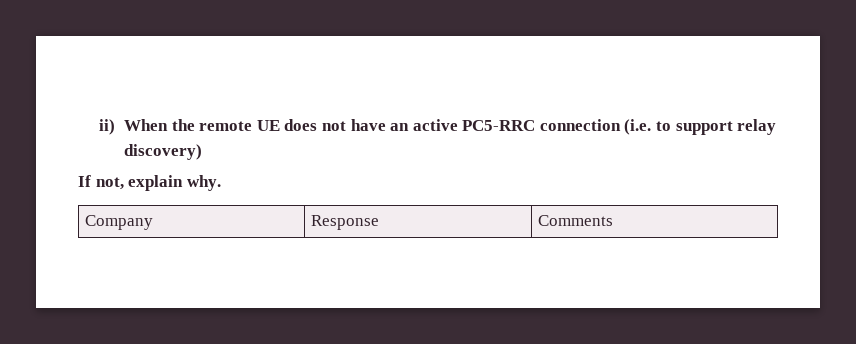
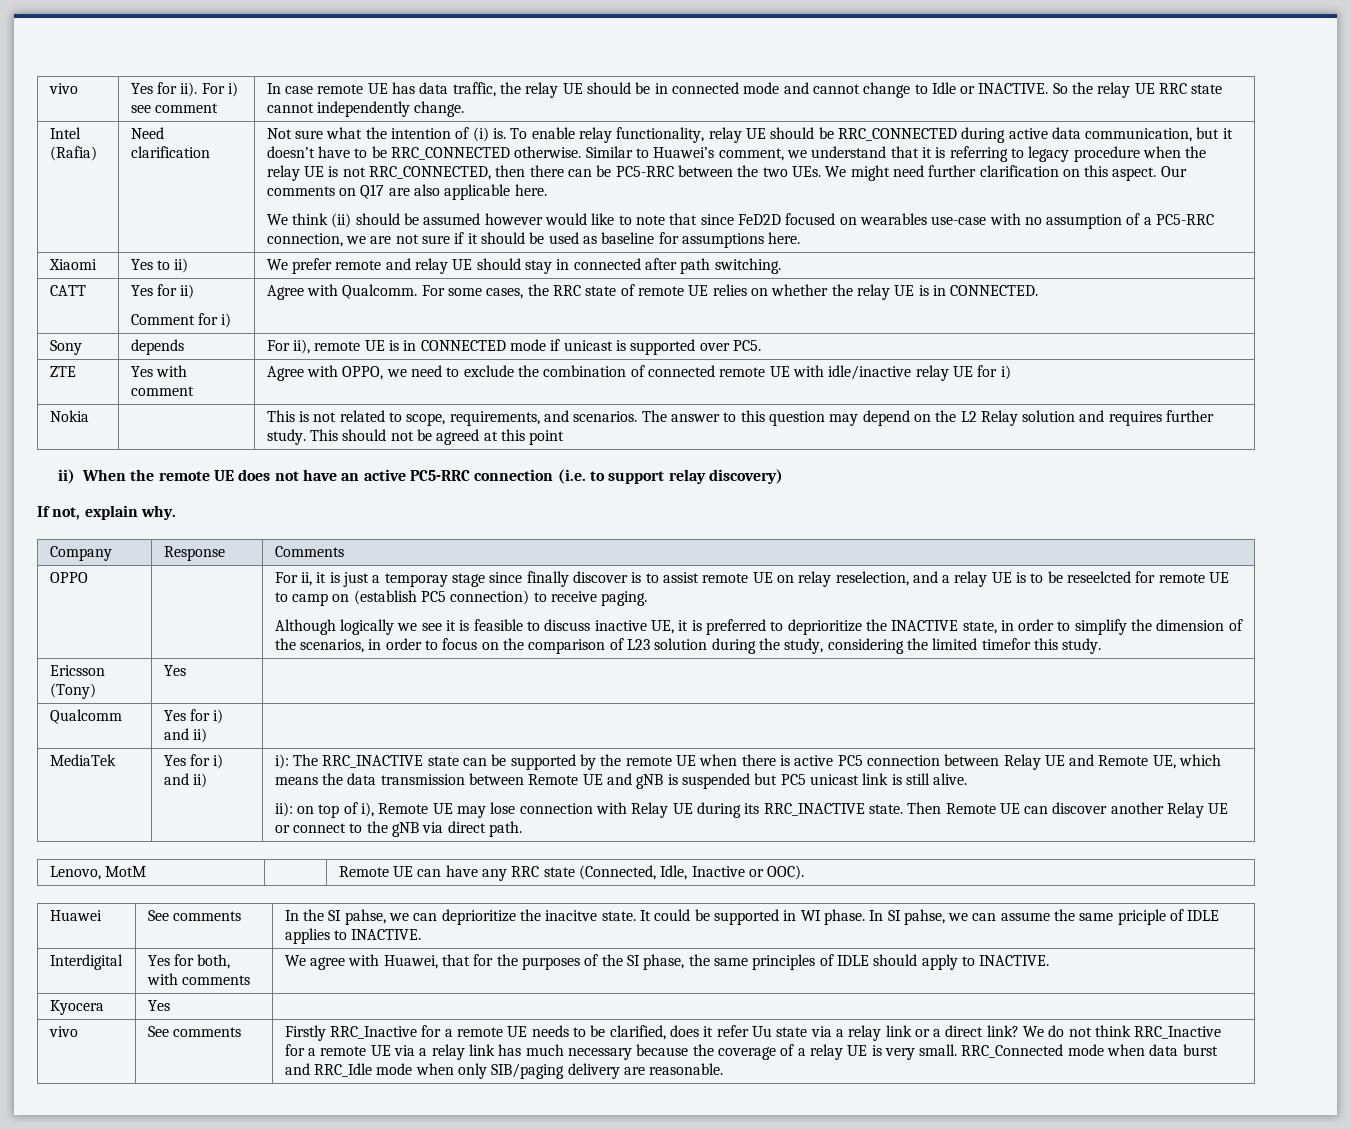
(99, 127) none -> [48,83,78,94] [130,82,239,97] [130,103,219,113] [266,82,1223,98] [266,101,465,117] [49,127,81,139] [49,146,97,161] [130,127,164,139] [130,146,210,158] [266,127,1233,143] [266,146,1207,162] [266,165,1187,181] [266,184,547,200] [266,213,1215,229] [266,232,801,248] [48,259,97,270] [130,258,189,273] [266,258,781,274] [49,285,86,296] [130,284,195,299] [130,313,232,328] [266,284,1039,300] [49,340,82,355] [130,339,184,355] [266,339,761,355] [49,366,76,377] [130,365,188,377] [130,386,194,396] [266,365,1011,381] [49,410,89,422] [266,410,1215,426] [266,429,565,445] vivo | Yes for ii). For i) see comment | In case remote UE has data traffic, the relay UE should be in connected mode and cannot change to Idle or INACTIVE. So the relay UE RRC state cannot independently change. // Intel (Rafia) | Need clarification | Not sure what the intention of (i) is. To enable relay functionality, relay UE should be RRC_CONNECTED during active data communication, but it doesn’t have to be RRC_CONNECTED otherwise. Similar to Huawei’s comment, we understand that it is referring to legacy procedure when the relay UE is not RRC_CONNECTED, then there can be PC5-RRC between the two UEs. We might need further clarification on this aspect. Our comments on Q17 are also applicable here. // We think (ii) should be assumed however would like to note that since FeD2D focused on wearables use-case with no assumption of a PC5-RRC connection, we are not sure if it should be used as baseline for assumptions here. // Xiaomi | Yes to ii) | We prefer remote and relay UE should stay in connected after path switching. // CATT | Yes for ii) // Comment for i) | Agree with Qualcomm. For some cases, the RRC state of remote UE relies on whether the relay UE is in CONNECTED. // Sony | depends | For ii), remote UE is in CONNECTED mode if unicast is supported over PC5. // ZTE | Yes with comment | Agree with OPPO, we need to exclude the combination of connected remote UE with idle/inactive relay UE for i) // Nokia | | This is not related to scope, requirements, and scenarios. The answer to this question may depend on the L2 Relay solution and requires further study. This should not be agreed at this point //
(613, 220) none -> [49,572,88,583] [274,571,1230,587] [274,590,648,606] [274,619,1243,635] [274,638,1102,654] [49,665,105,676] [49,683,96,699] [163,665,186,676] [49,709,122,724] [163,709,224,724] [163,728,208,743] [49,754,116,766] [163,754,224,769] [163,773,208,788] [274,754,1222,770] [274,773,968,789] [274,802,1229,818] [274,821,522,837] [49,866,147,880] [338,865,805,881] [49,910,102,921] [147,910,242,921] [284,909,1220,925] [284,928,422,944] [49,954,123,970] [147,954,231,969] [146,973,251,985] [284,954,1050,970] [49,1000,104,1015] [147,1000,170,1011] [48,1026,78,1037] [147,1026,242,1037] [284,1025,1222,1041] [284,1044,1218,1060] [284,1063,724,1079] // OPPO | | For ii, it is just a temporay stage since finally discover is to assist remote UE on relay reselection, and a relay UE is to be reseelcted for remote UE to camp on (establish PC5 connection) to receive paging. // Although logically we see it is feasible to discuss inactive UE, it is preferred to deprioritize the INACTIVE state, in order to simplify the dimension of the scenarios, in order to focus on the comparison of L23 solution during the study, considering the limited timefor this study. // Ericsson (Tony) | Yes | // Qualcomm | Yes for i) and ii) | // MediaTek | Yes for i) and ii) | i): The RRC_INACTIVE state can be supported by the remote UE when there is active PC5 connection between Relay UE and Remote UE, which means the data transmission between Remote UE and gNB is suspended but PC5 unicast link is still alive. // ii): on top of i), Remote UE may lose connection with Relay UE during its RRC_INACTIVE state. Then Remote UE can discover another Relay UE or connect to the gNB via direct path. // Lenovo, MotM | | Remote UE can have any RRC state (Connected, Idle, Inactive or OOC). // Huawei | See comments | In the SI pahse, we can deprioritize the inacitve state. It could be supported in WI phase. In SI pahse, we can assume the same priciple of IDLE applies to INACTIVE. // Interdigital | Yes for both, with comments | We agree with Huawei, that for the purposes of the SI phase, the same principles of IDLE should apply to INACTIVE. // Kyocera | Yes | // vivo | See comments | Firstly RRC_Inactive for a remote UE needs to be clarified, does it refer Uu state via a relay link or a direct link? We do not think RRC_Inactive for a remote UE via a relay link has much necessary because the coverage of a relay UE is very small. RRC_Connected mode when data burst and RRC_Idle mode when only SIB/paging delivery are reasonable.

